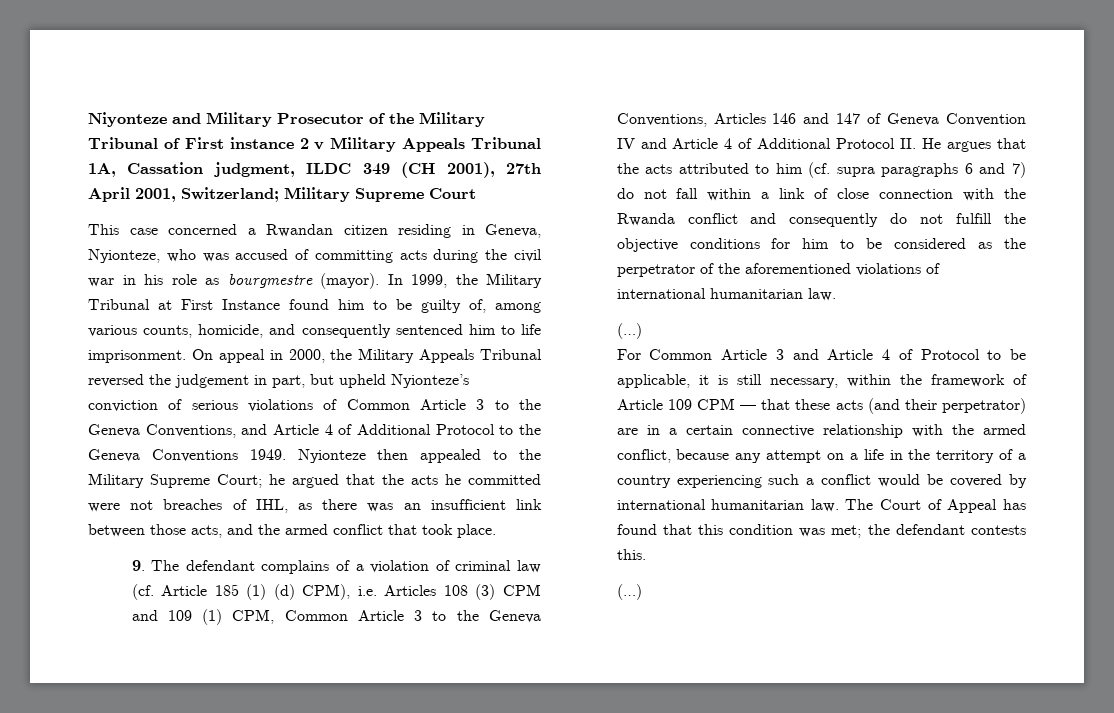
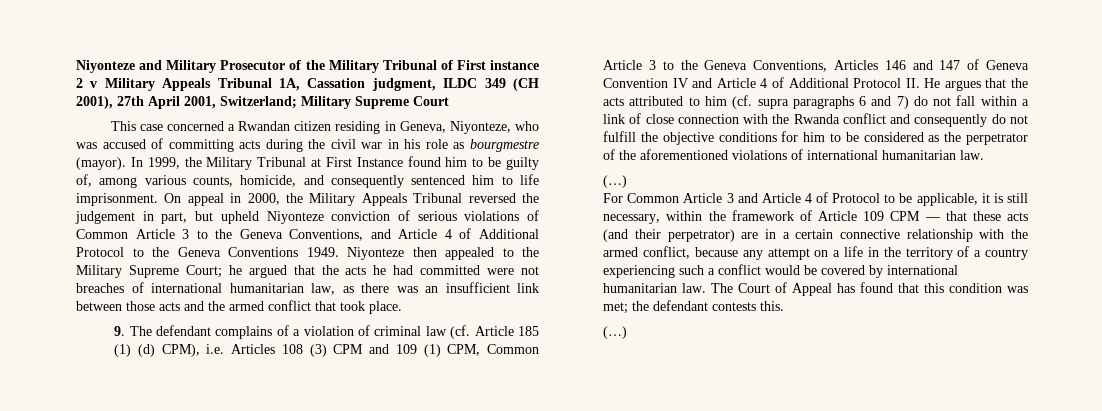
[88,249,160,263] Nyionteze, -> [449,121,511,134] Niyonteze,
[391,374,469,388] Nyionteze’s -> [266,211,324,224] Niyonteze
[297,449,366,463] Nyionteze -> [347,247,404,260] Niyonteze
(461, 479) none -> [393,265,414,275] had
[255,499,288,513] IHL, -> [151,283,335,295] international humanitarian law,
[191,525,222,538] acts, -> [159,302,180,311] acts

